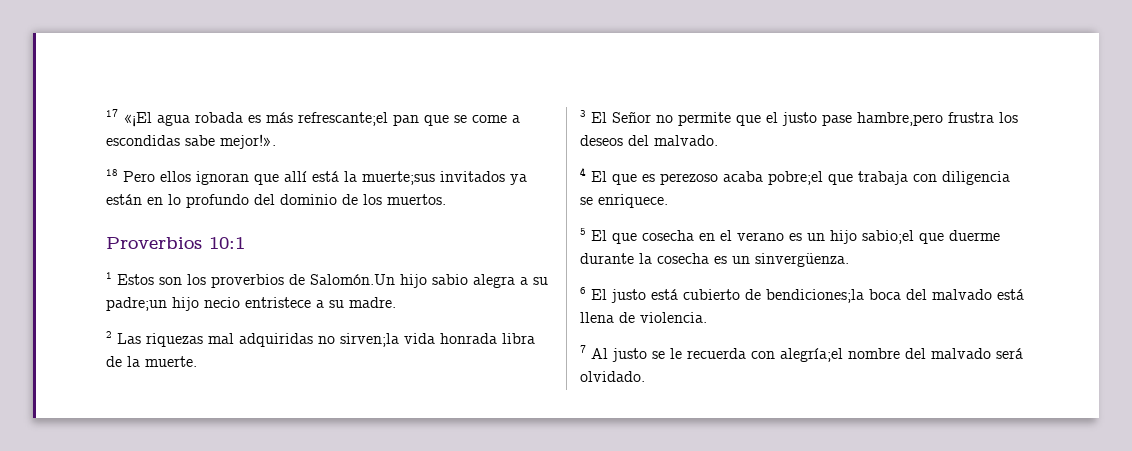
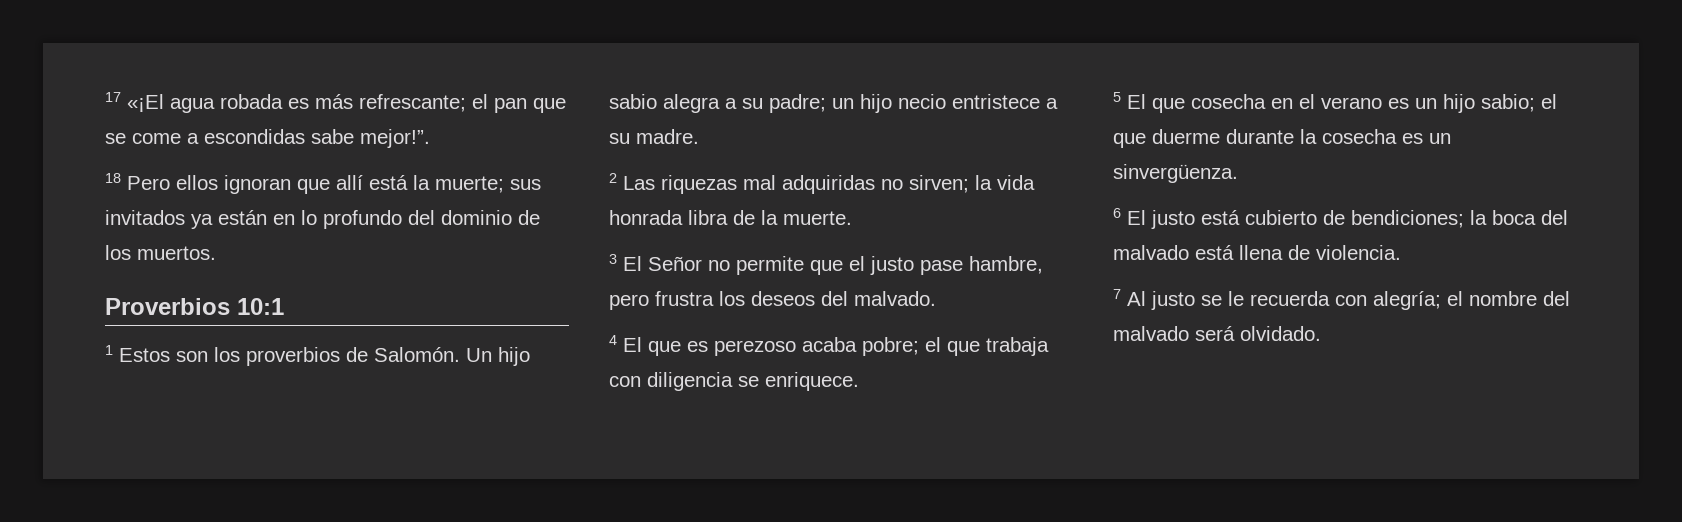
[298,112,388,126] refrescante;el -> [359,94,488,112] refrescante; el
[220,134,276,149] mejor!». -> [360,129,430,148] mejor!”.
[362,171,435,185] muerte;sus -> [435,176,541,193] muerte; sus
[310,274,395,285] Salomón.Un -> [374,347,492,362] Salomón. Un
[106,297,167,311] padre;un -> [769,94,854,113] padre; un
[340,333,399,347] sirven;la -> [909,175,992,193] sirven; la
[857,112,943,126] hambre,pero -> [969,256,1043,274] [609,294,649,310] hambre, pero
[768,171,823,185] pobre;el -> [862,337,941,356] pobre; el
[862,230,914,244] sabio;el -> [1481,94,1557,112] sabio; el
[766,289,864,303] bendiciones;la -> [1351,210,1487,228] bendiciones; la
[780,348,843,362] alegría;el -> [1373,291,1463,310] alegría; el

